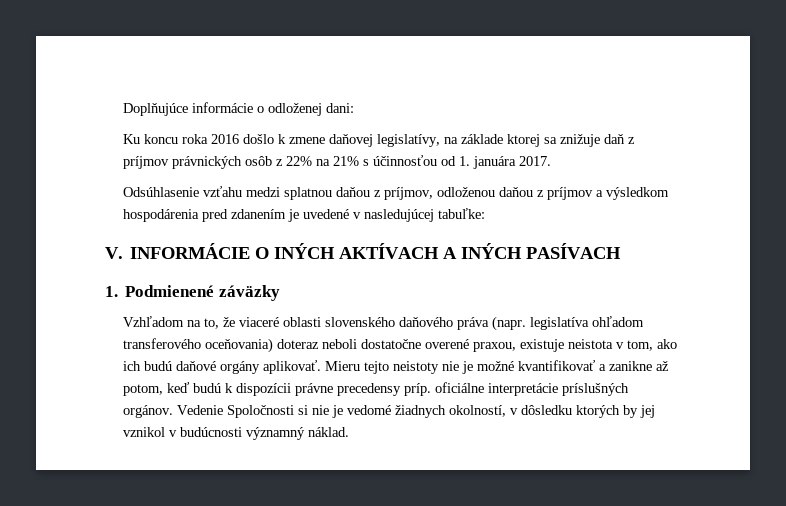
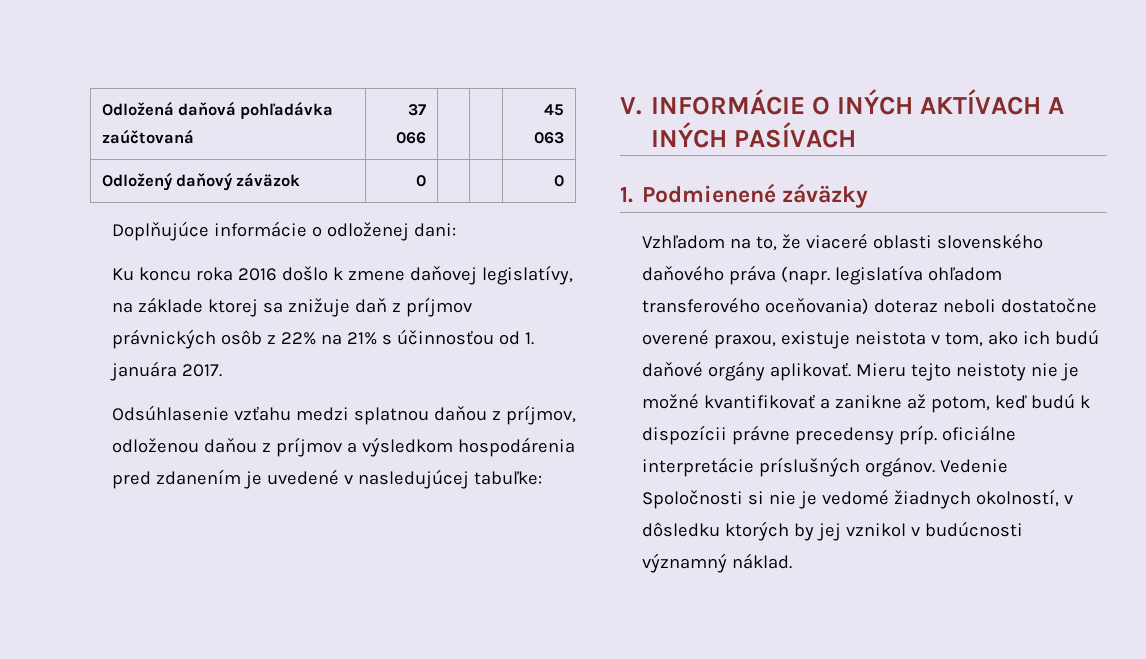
(123, 109) none -> [101,101,334,119] [101,129,194,144] [408,104,427,116] [396,132,427,144] [544,104,565,116] [534,132,565,144] [101,172,301,191] [416,175,427,187] [554,175,565,187] Odložená daňová pohľadávka zaúčtovaná | 37 066 | | | 45 063 // Odložený daňový záväzok | 0 | | | 0 //

